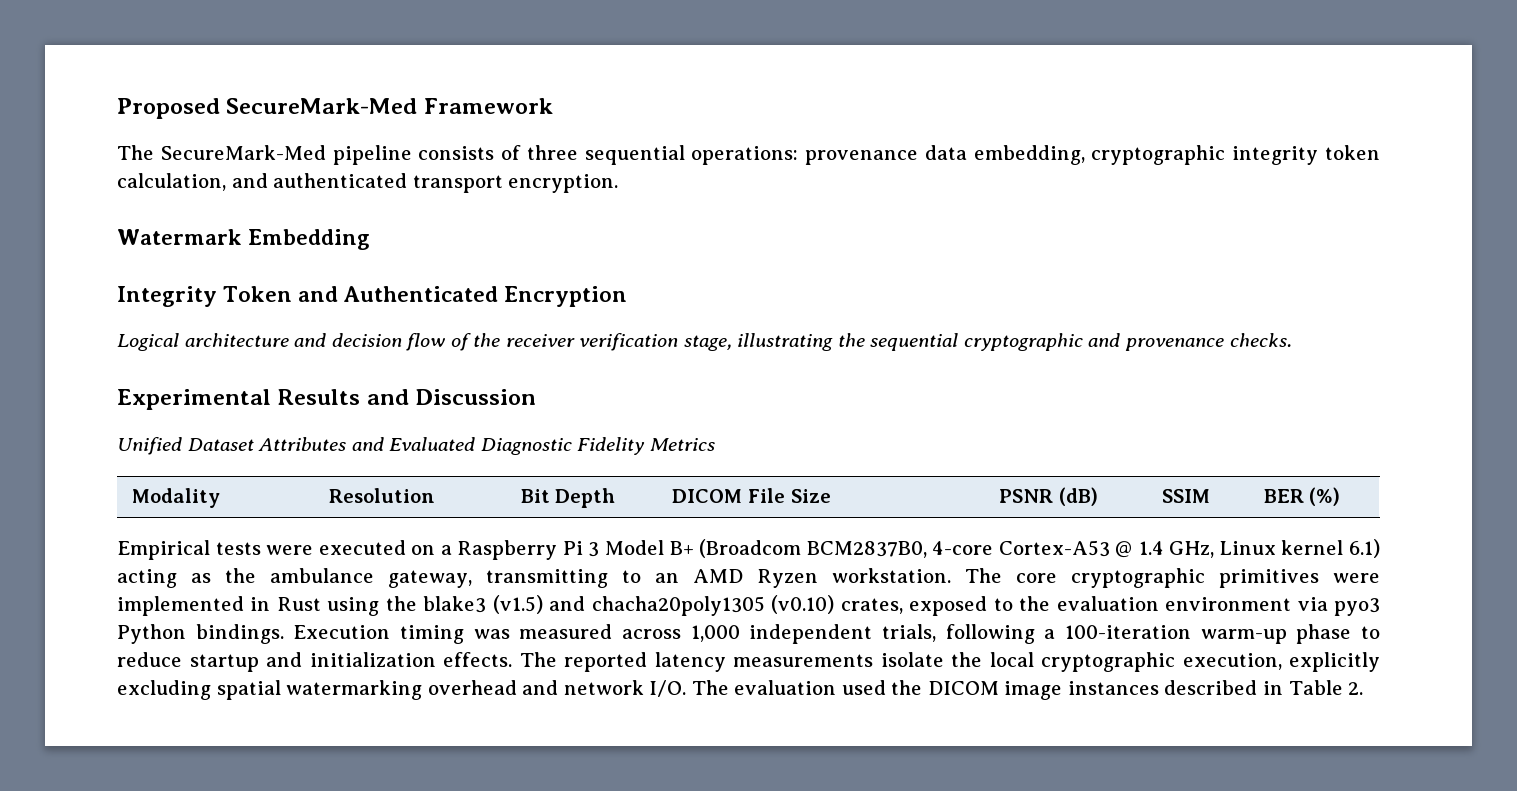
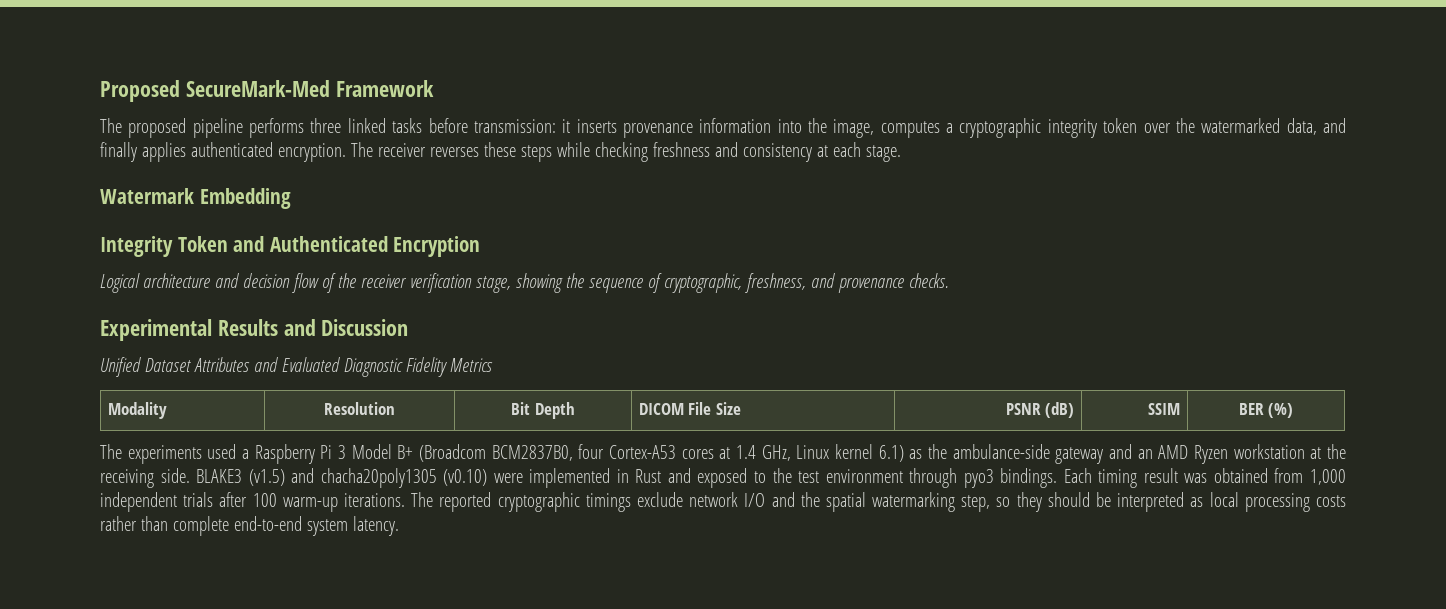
[160,145,1381,165] [117,173,619,193] SecureMark-Med pipeline consists of three sequential operations: provenance data embedding, cryptographic integrity token calculation, and authenticated transport encryption. -> [128,118,1346,138] [100,142,901,162] proposed pipeline performs three linked tasks before transmission: it inserts provenance information into the image, computes a cryptographic integrity token over the watermarked data, and finally applies authenticated encryption. The receiver reverses these steps while checking freshness and consistency at each stage.
[737,333,1083,351] illustrating the sequential cryptographic -> [515,273,806,293] showing the sequence of cryptographic, freshness,
[117,540,436,560] Empirical tests were executed on -> [100,444,237,464] The experiments used
[932,540,1134,558] 4-core Cortex-A53 @ -> [578,444,731,459] four Cortex-A53 cores at
[117,569,177,588] acting -> (904, 453) none
[270,568,1380,588] [117,595,1381,616] [117,624,1381,644] [117,652,1380,672] [117,680,1364,700] ambulance gateway, transmitting to an AMD Ryzen workstation. The core cryptographic primitives were implemented in Rust using the blake3 (v1.5) and chacha20poly1305 (v0.10) crates, exposed to the evaluation environment via pyo3 Python bindings. Execution timing was measured across 1,000 independent trials, following a 100-iteration warm-up phase to reduce startup and initialization effects. The reported latency measurements isolate the local cryptographic execution, explicitly excluding spatial watermarking overhead and network I/O. The evaluation used the DICOM image instances described in Table 2. -> [952,444,1346,464] [100,468,1346,488] [100,492,1347,512] [100,516,399,536] ambulance-side gateway and an AMD Ryzen workstation at the receiving side. BLAKE3 (v1.5) and chacha20poly1305 (v0.10) were implemented in Rust and exposed to the test environment through pyo3 bindings. Each timing result was obtained from 1,000 independent trials after 100 warm-up iterations. The reported cryptographic timings exclude network I/O and the spatial watermarking step, so they should be interpreted as local processing costs rather than complete end-to-end system latency.

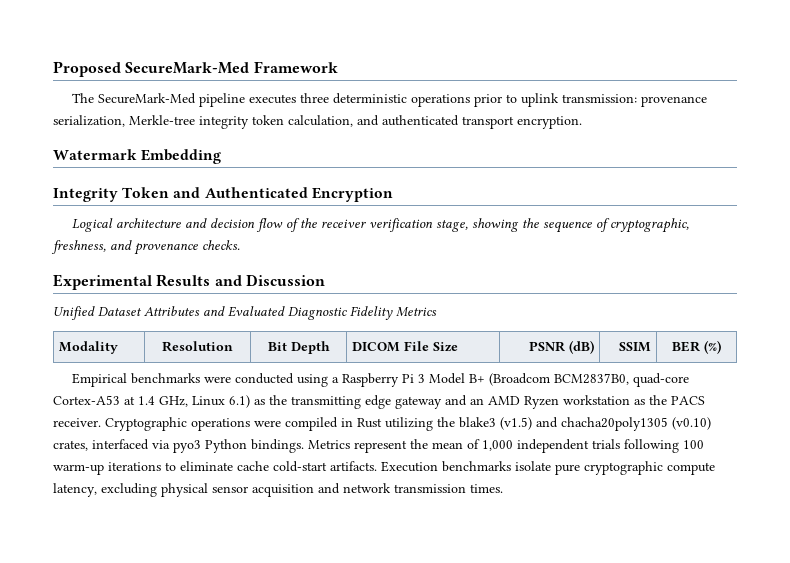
[128,118,1346,138] [100,142,901,162] proposed pipeline performs three linked tasks before transmission: it inserts provenance information into the image, computes a cryptographic integrity token over the watermarked data, and finally applies authenticated encryption. The receiver reverses these steps while checking freshness and consistency at each stage. -> [98,93,708,107] [53,115,582,129] SecureMark-Med pipeline executes three deterministic operations prior to uplink transmission: provenance serialization, Merkle-tree integrity token calculation, and authenticated transport encryption.
[100,444,237,464] The experiments used -> [72,373,329,387] Empirical benchmarks were conducted using
[578,444,714,459] four Cortex-A53 cores -> [633,373,690,387] [53,395,120,405] quad-core Cortex-A53
[834,444,873,459] kernel -> (225, 401) none
[952,444,1050,459] ambulance-side -> [291,395,391,409] transmitting edge
[1310,444,1346,459] [100,468,1304,488] at the receiving side. BLAKE3 (v1.5) and chacha20poly1305 (v0.10) were implemented in Rust and exposed to the test environment through pyo3 bindings. Each timing result was obtained from -> [634,395,705,405] [53,417,711,431] [53,439,480,453] as the PACS receiver. Cryptographic operations were compiled in Rust utilizing the blake3 (v1.5) and chacha20poly1305 (v0.10) crates, interfaced via pyo3 Python bindings. Metrics represent the mean of
[219,492,248,507] after -> [624,439,679,453] following
[343,492,1347,512] [100,516,399,536] iterations. The reported cryptographic timings exclude network I/O and the spatial watermarking step, so they should be interpreted as local processing costs rather than complete end-to-end system latency. -> [108,461,715,475] [53,483,503,497] iterations to eliminate cache cold-start artifacts. Execution benchmarks isolate pure cryptographic compute latency, excluding physical sensor acquisition and network transmission times.

